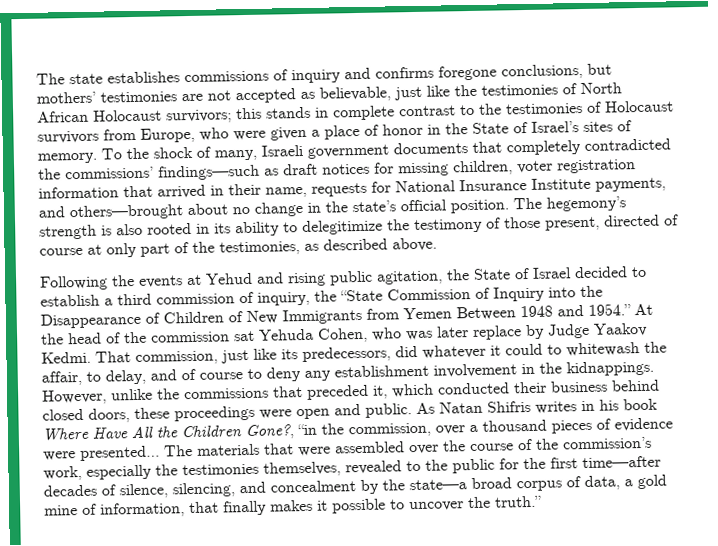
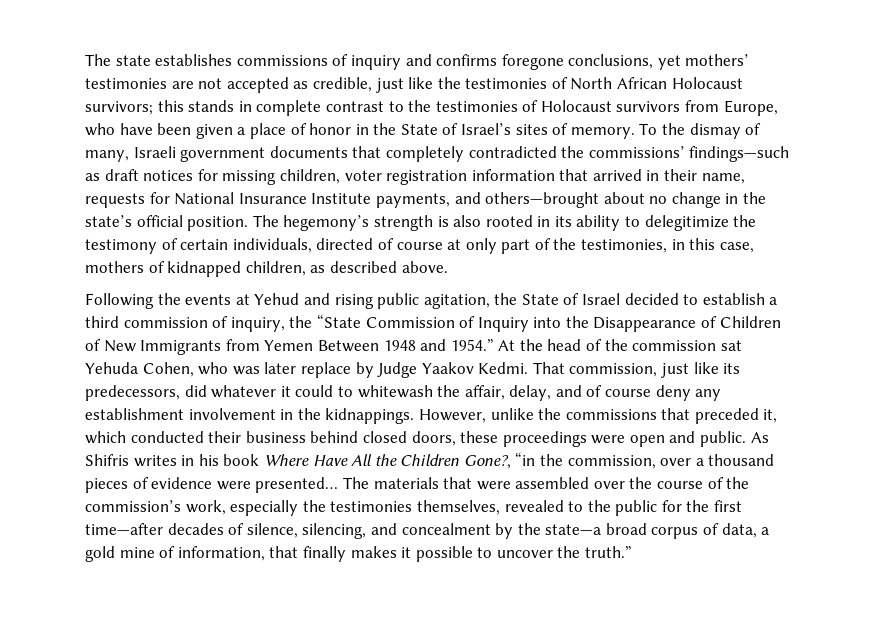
[587,63,612,75] but -> [657,55,681,70] yet
[319,86,391,102] believable, -> [312,77,372,92] credible,
[233,130,266,141] were -> [119,123,192,135] have been
[153,146,193,159] shock -> [689,123,741,139] dismay
[504,216,600,231] those present, -> [180,238,312,253] certain individuals,
(300, 248) none -> [671,238,754,253] [85,261,306,277] in this case, mothers of kidnapped children,
[86,371,101,382] to -> (505, 392) none
[247,368,262,379] to -> (652, 393) none
[439,401,483,414] Natan -> (769, 437) none

